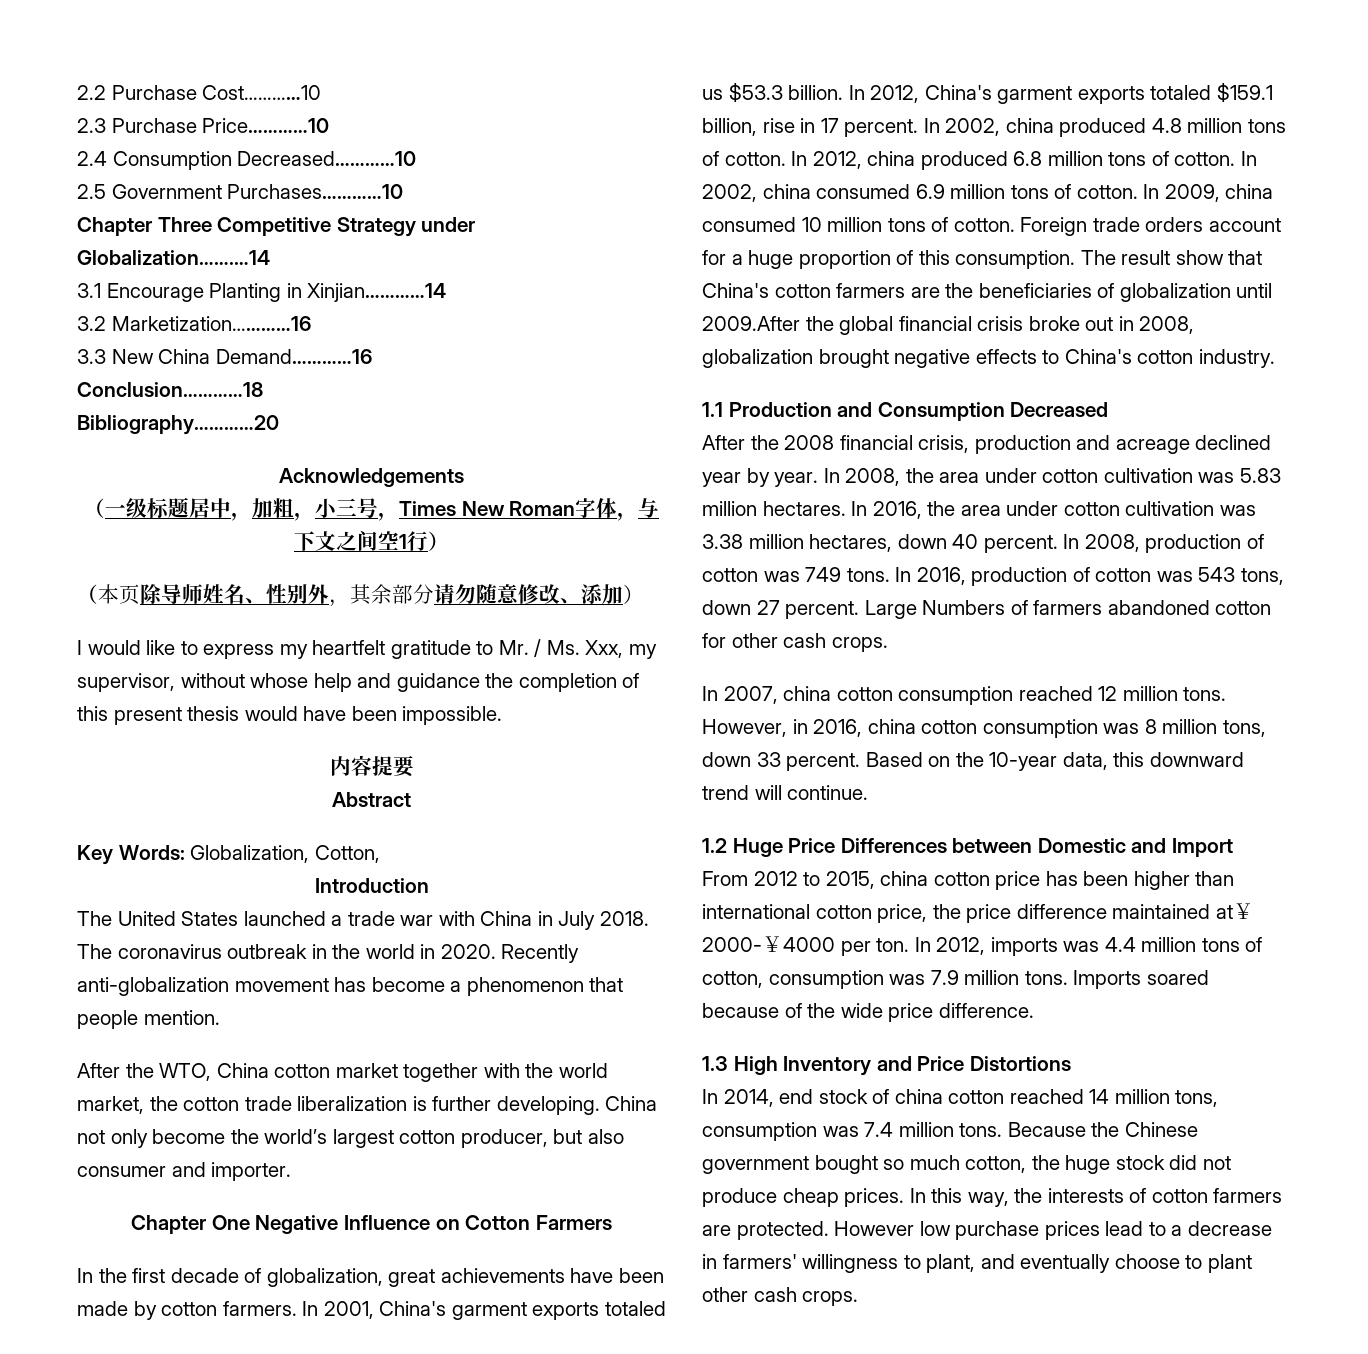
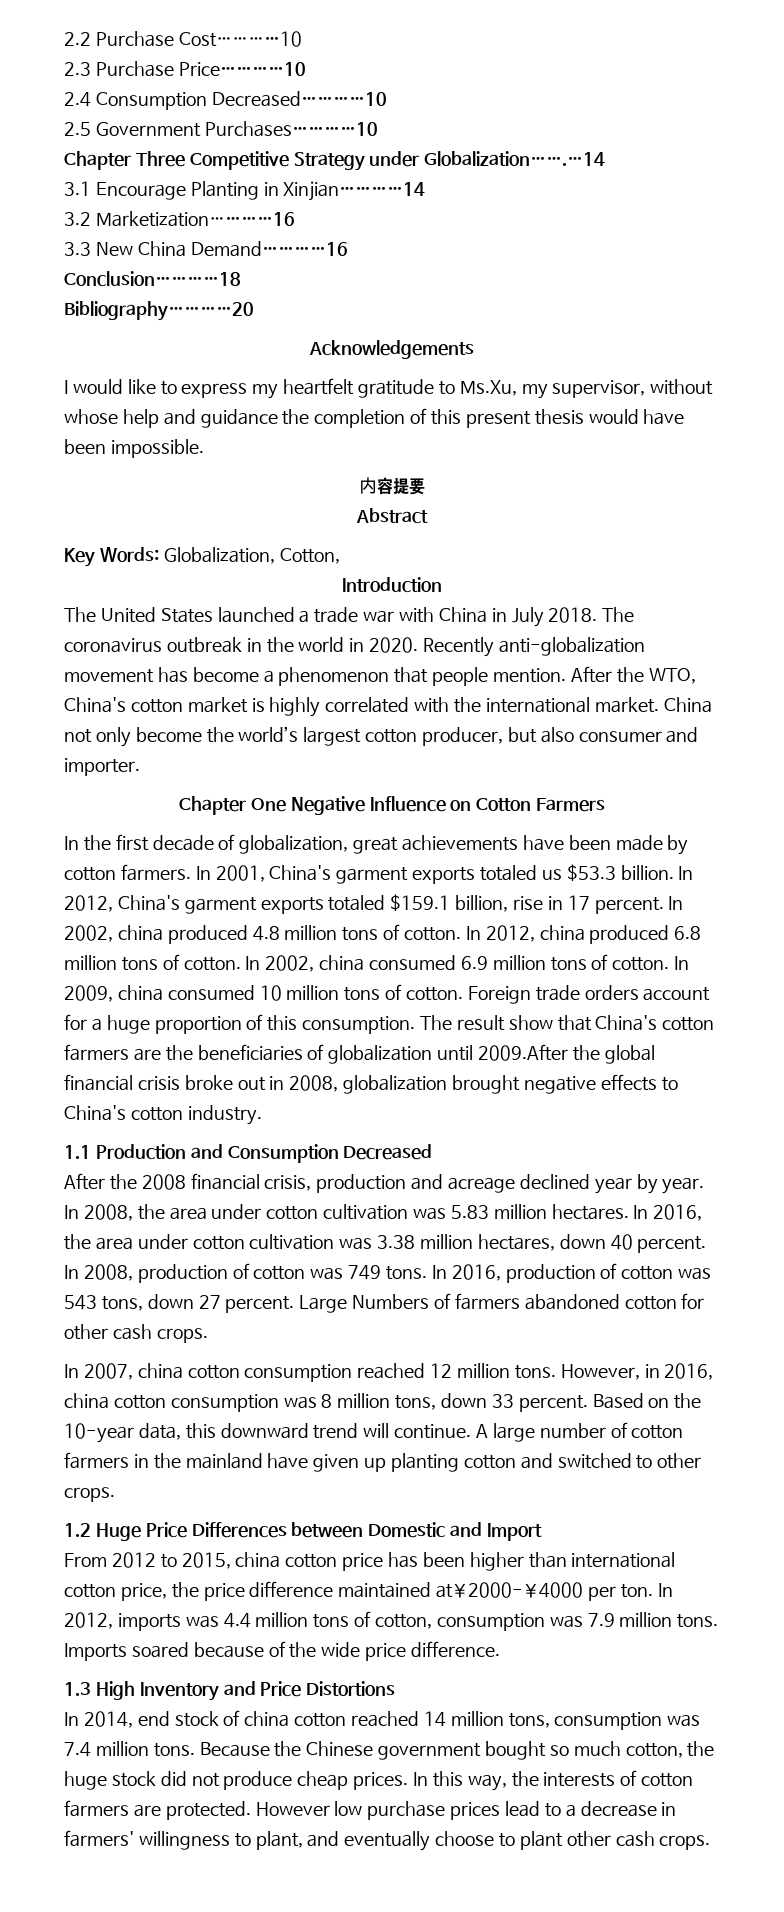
[83,497,660,521] [294,531,449,551] [77,584,644,607] // （一级标题居中，加粗，小三号，Times New Roman字体，与下文之间空1行） // （本页除导师姓名、性别外，其余部分请勿随意修改、添加） -> (474, 349) none
[498,639,624,658] Mr. / Ms. Xxx, -> [459,380,517,396] Ms.Xu,
(220, 1017) // -> (567, 675) none
[216,1063,269,1078] China -> [64,697,126,713] China's
[403,1063,608,1082] [77,1096,600,1115] together with the world market, the cotton trade liberalization is further developing. -> [251,697,659,717] is highly correlated with the international market.
(869, 792) none -> [476,1422,684,1442] [64,1452,702,1472] [64,1487,115,1502] A large number of cotton farmers in the mainland have given up planting cotton and switched to other crops.

